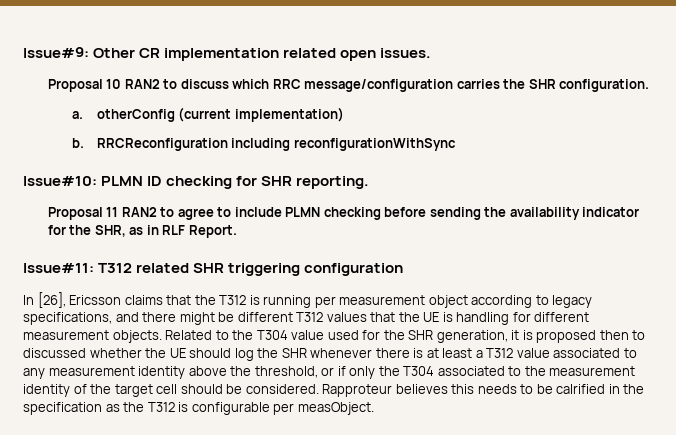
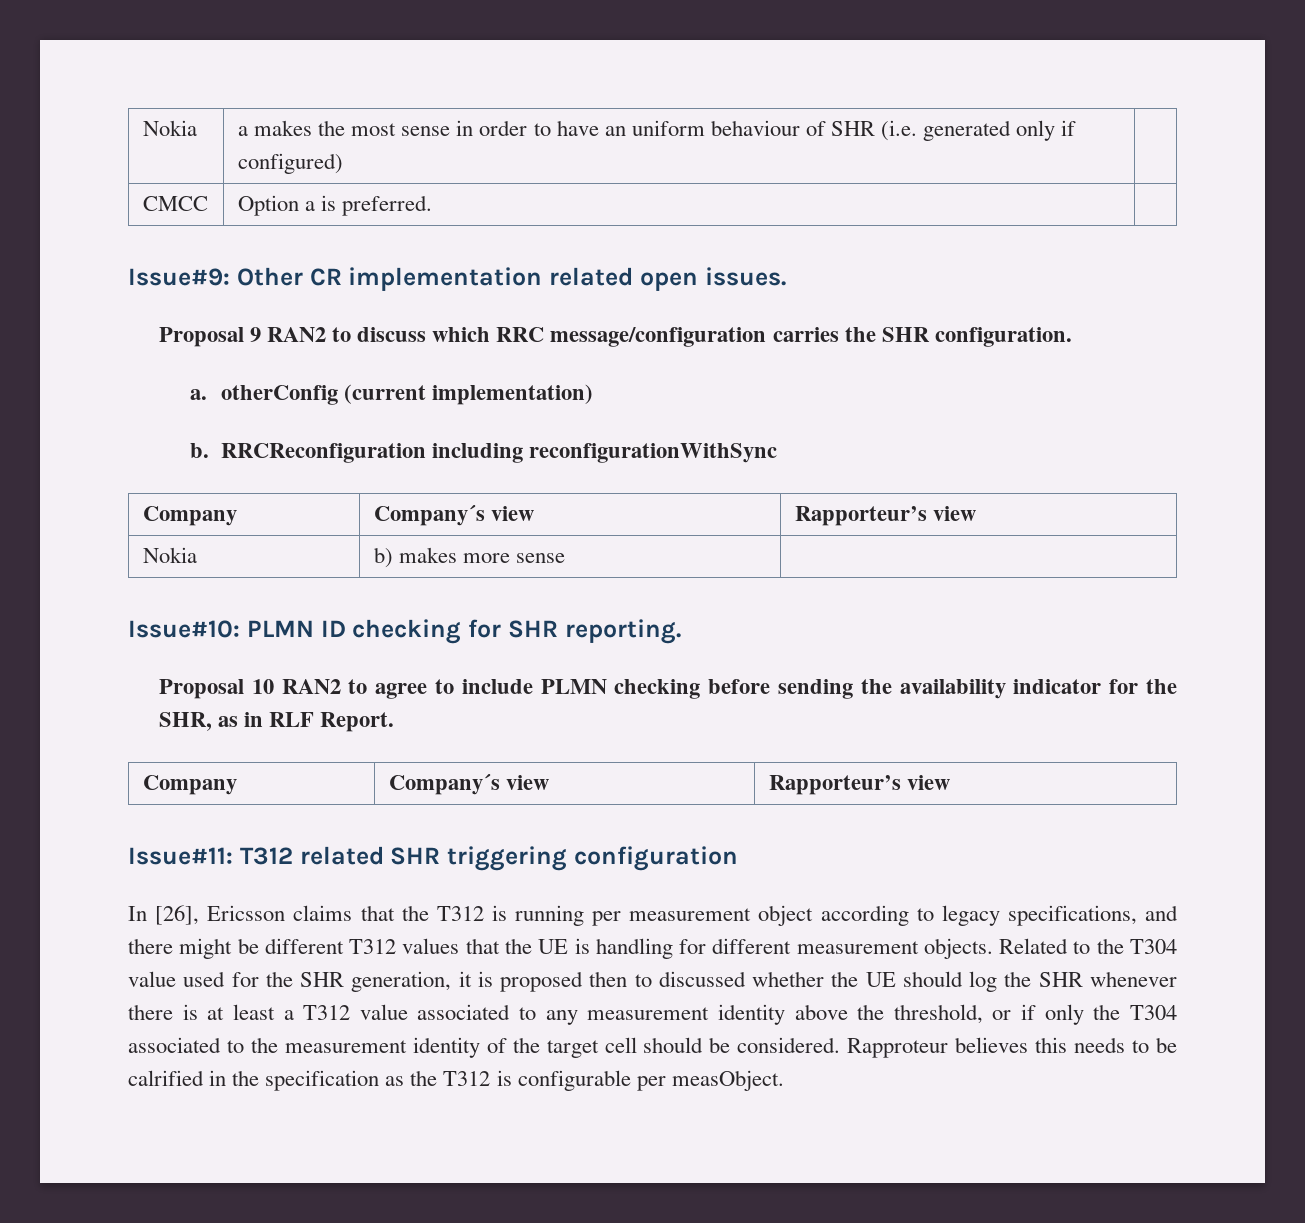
(23, 52) none -> [142,120,197,136] [237,120,1077,141] [237,153,343,174] [142,196,208,211] [237,195,433,216] Nokia | a makes the most sense in order to have an uniform behaviour of SHR (i.e. generated only if configured) | // CMCC | Option a is preferred. | //
[106,79,122,89] 10 -> [250,327,262,342] 9
(456, 144) none -> [142,506,237,526] [373,504,535,526] [794,506,977,526] [142,547,197,563] [373,547,566,568] // Company | Company´s view | Rapporteur’s view // Nokia | b) makes more sense |
[106,207,119,217] 11 -> [251,679,274,694] 10
(237, 231) none -> [142,775,237,795] [388,773,550,795] [768,775,951,795] // Company | Company´s view | Rapporteur’s view

